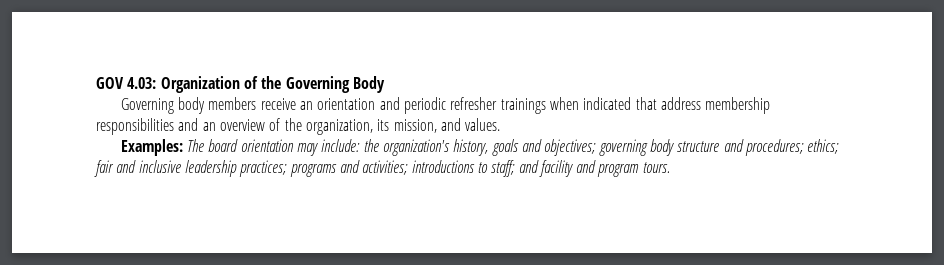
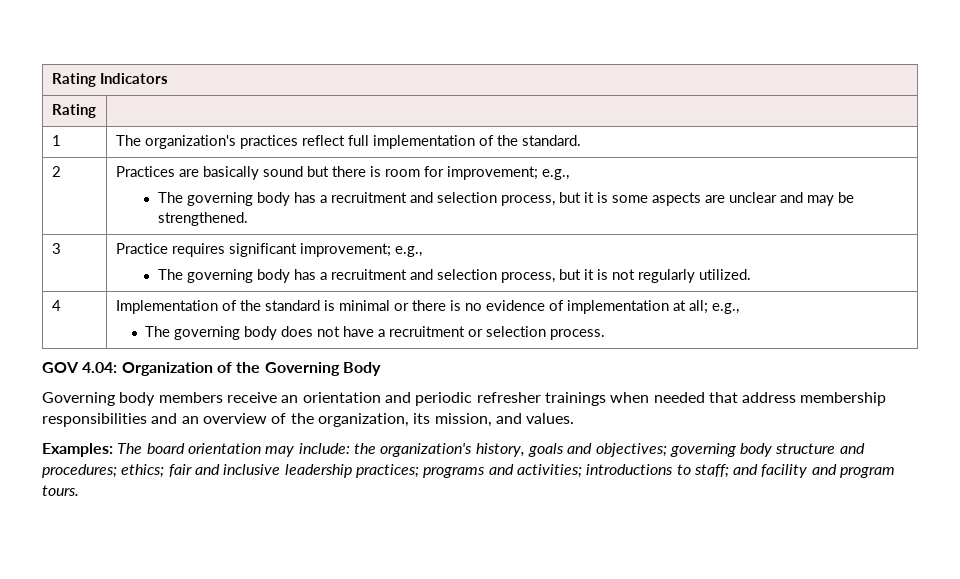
[96,77,157,89] GOV 4.03: -> [51,73,168,87] [51,104,96,118] [51,135,61,146] [115,135,581,149] [51,166,61,177] [115,166,569,180] [157,192,854,206] [157,212,248,226] [51,243,61,254] [115,243,422,257] [157,269,751,283] [51,300,61,311] [115,300,739,314] [144,326,605,340] [42,362,118,373] Rating Indicators // Rating | // 1 | The organization's practices reflect full implementation of the standard. // 2 | Practices are basically sound but there is room for improvement; e.g., // The governing body has a recruitment and selection process, but it is some aspects are unclear and may be strengthened. // 3 | Practice requires significant improvement; e.g., // The governing body has a recruitment and selection process, but it is not regularly utilized. // 4 | Implementation of the standard is minimal or there is no evidence of implementation at all; e.g., // The governing body does not have a recruitment or selection process. // GOV 4.04:
[583,97,632,110] indicated -> [653,392,705,403] needed

